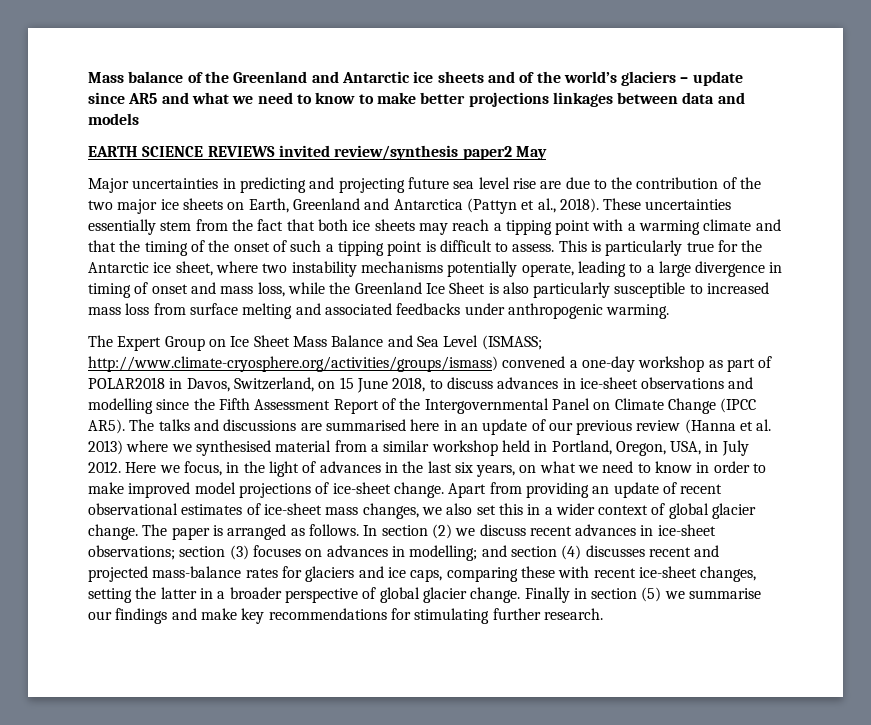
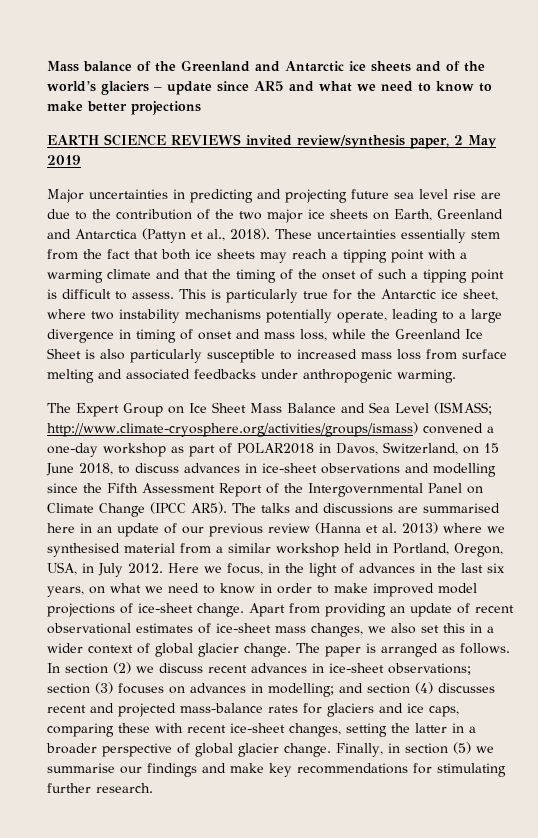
[552,92,745,107] [88,113,139,125] linkages between data and models -> (201, 108) none
[462,146,512,160] paper2 -> [410,135,463,149] paper, 2
(547, 153) none -> [47,155,81,165] 2019
[524,587,570,603] Finally -> [336,743,383,757] Finally,

